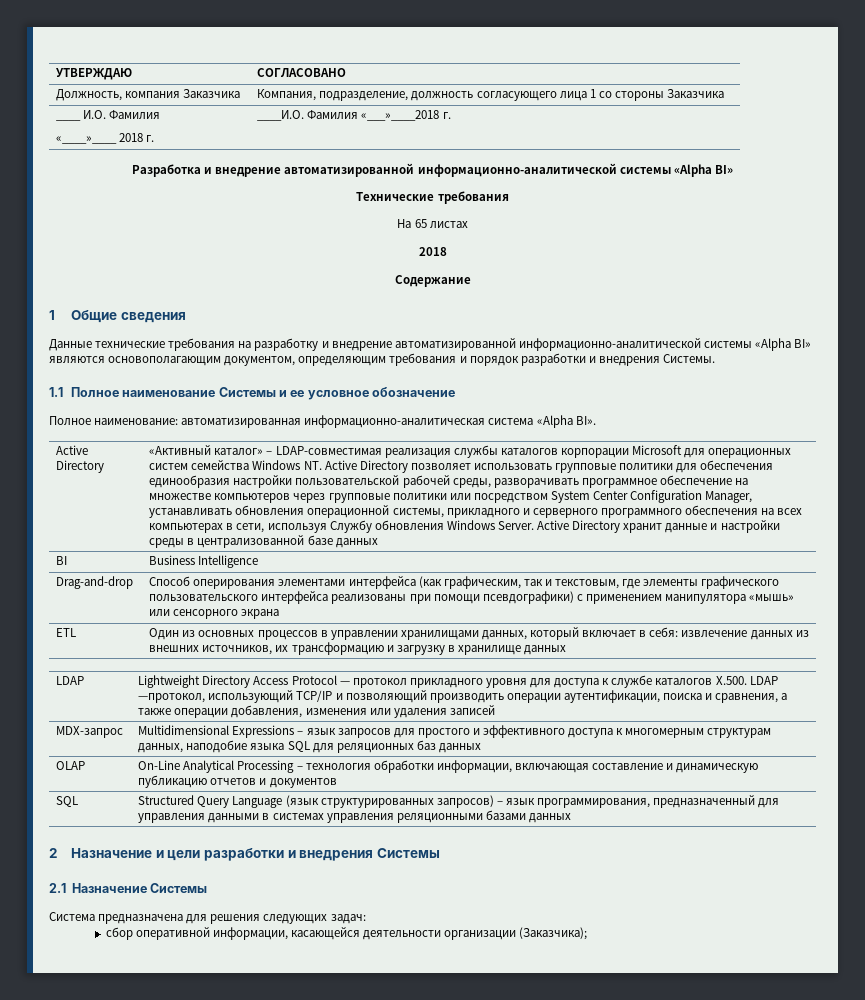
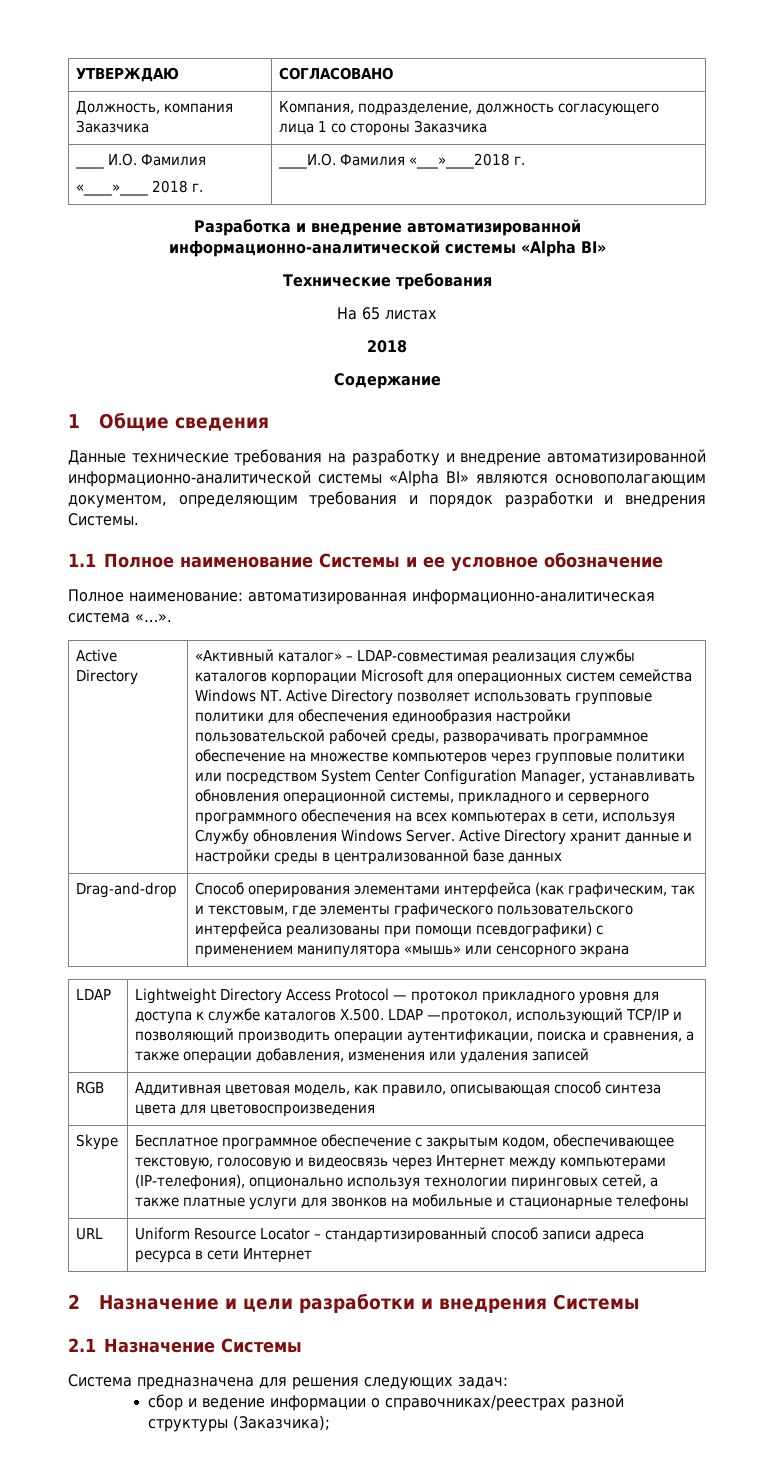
[536,415,596,428] «Alpha BI». -> [135,613,172,622] «…».
[56,556,68,565] [149,555,259,568] // BI | Business Intelligence -> (563, 858) none
[56,628,77,637] [149,627,809,640] [149,642,567,655] // ETL | Один из основных процессов в управлении хранилищами данных, который включает в себя: извлечение данных из внешних источников, их трансформацию и загрузку в хранилище данных -> (630, 951) none
[56,726,124,738] [138,725,772,738] [138,740,481,753] [56,761,86,770] [138,760,759,773] [138,775,337,788] [56,796,79,807] [138,795,780,808] [138,810,571,823] MDX-запрос | Multidimensional Expressions – язык запросов для простого и эффективного доступа к многомерным структурам данных, наподобие языка SQL для реляционных баз данных // OLAP | On-Line Analytical Processing – технология обработки информации, включающая составление и динамическую публикацию отчетов и документов // SQL | Structured Query Language (язык структурированных запросов) – язык программирования, предназначенный для управления данными в системах управления реляционными базами данных -> [76,1081,105,1094] [135,1081,662,1097] [135,1104,376,1117] [76,1134,119,1150] [135,1134,675,1150] [135,1155,667,1170] [135,1174,659,1190] [135,1194,690,1210] [76,1228,104,1240] [135,1227,645,1243] [135,1248,313,1263] RGB | Аддитивная цветовая модель, как правило, описывающая способ синтеза цвета для цветовоспроизведения // Skype | Бесплатное программное обеспечение с закрытым кодом, обеспечивающее текстовую, голосовую и видеосвязь через Интернет между компьютерами (IP-телефония), опционально используя технологии пиринговых сетей, а также платные услуги для звонков на мобильные и стационарные телефоны // URL | Uniform Resource Locator – стандартизированный способ записи адреса ресурса в сети Интернет
[135,927,517,940] оперативной информации, касающейся деятельности организации -> [188,1394,625,1411] [148,1419,229,1432] и ведение информации о справочниках/реестрах разной структуры

